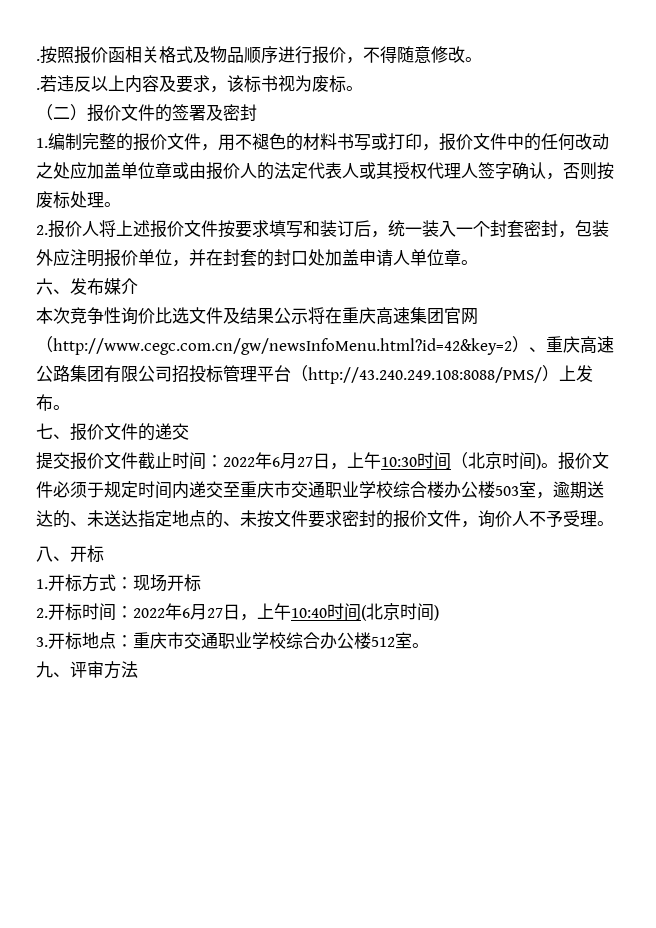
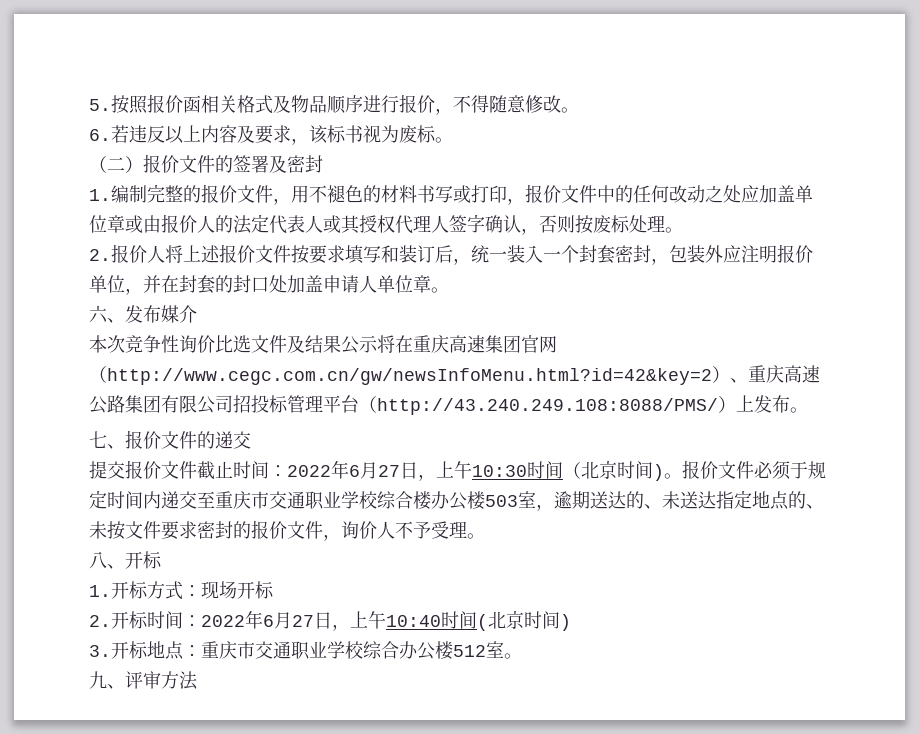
[36,59,40,61] . -> [89,99,111,111] 5.
[36,88,40,90] . -> [89,129,111,141] 6.

